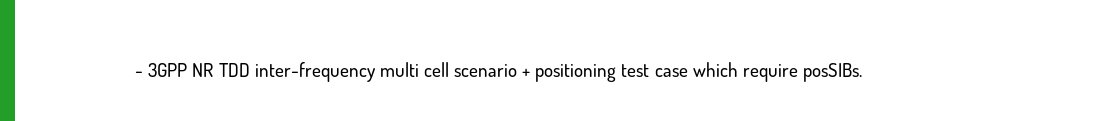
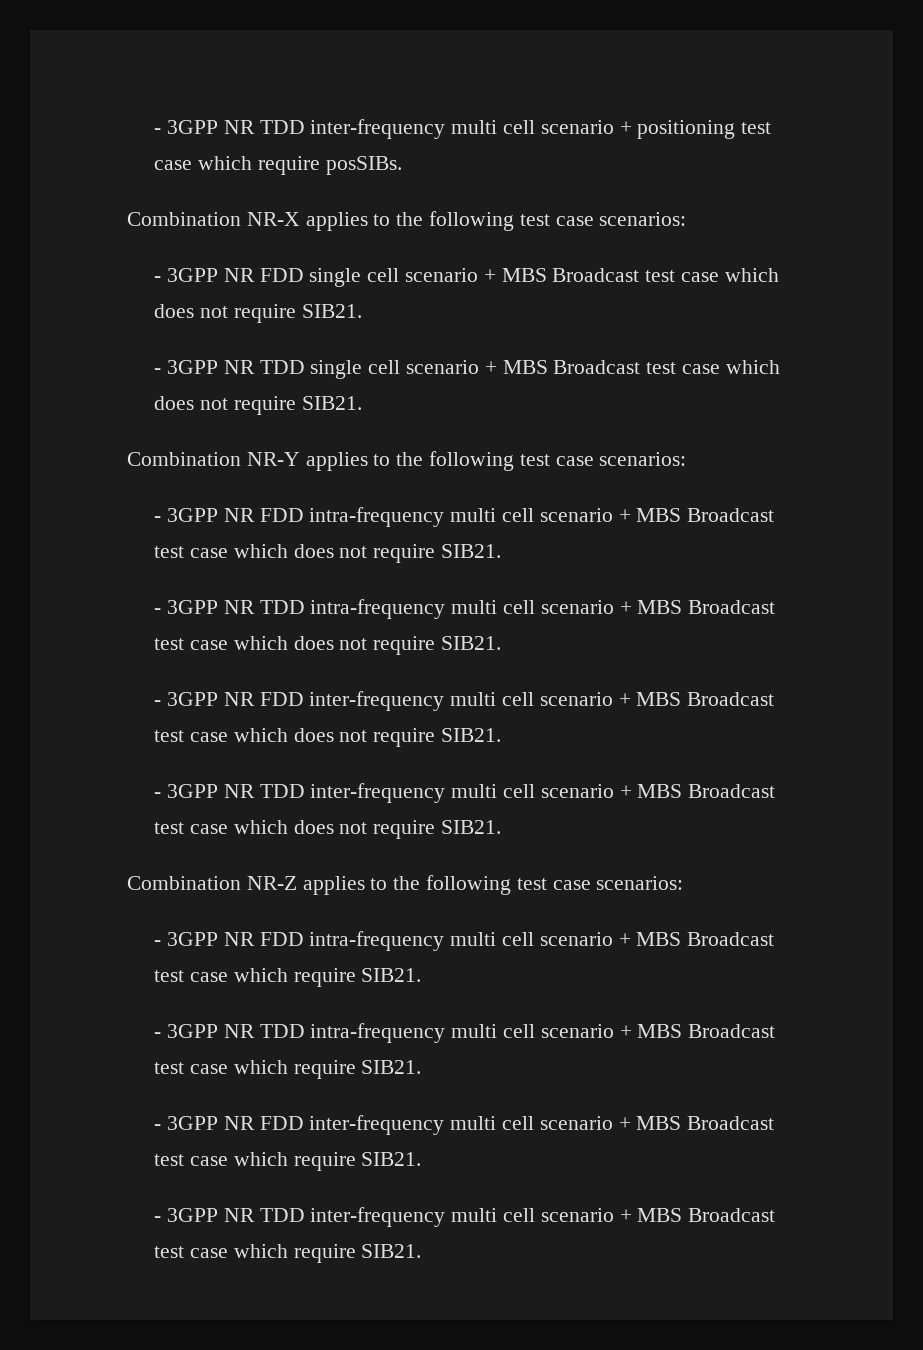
(863, 72) none -> [127,211,687,231] [154,268,779,287] [154,304,362,323] [154,360,780,379] [154,396,362,415] [127,451,687,471] [154,507,775,527] [154,544,501,563] [154,599,776,619] [154,636,501,655] [154,691,775,711] [154,728,501,747] [154,783,776,803] [154,820,501,839] [127,875,684,895] [154,931,775,951] [154,968,422,987] [154,1023,776,1043] [154,1060,422,1079] [154,1115,775,1135] [154,1152,422,1171] [154,1207,776,1227] [154,1244,422,1263] // Combination NR-X applies to the following test case scenarios: // - 3GPP NR FDD single cell scenario + MBS Broadcast test case which does not require SIB21. // - 3GPP NR TDD single cell scenario + MBS Broadcast test case which does not require SIB21. // Combination NR-Y applies to the following test case scenarios: // - 3GPP NR FDD intra-frequency multi cell scenario + MBS Broadcast test case which does not require SIB21. // - 3GPP NR TDD intra-frequency multi cell scenario + MBS Broadcast test case which does not require SIB21. // - 3GPP NR FDD inter-frequency multi cell scenario + MBS Broadcast test case which does not require SIB21. // - 3GPP NR TDD inter-frequency multi cell scenario + MBS Broadcast test case which does not require SIB21. // Combination NR-Z applies to the following test case scenarios: // - 3GPP NR FDD intra-frequency multi cell scenario + MBS Broadcast test case which require SIB21. // - 3GPP NR TDD intra-frequency multi cell scenario + MBS Broadcast test case which require SIB21. // - 3GPP NR FDD inter-frequency multi cell scenario + MBS Broadcast test case which require SIB21. // - 3GPP NR TDD inter-frequency multi cell scenario + MBS Broadcast test case which require SIB21.

